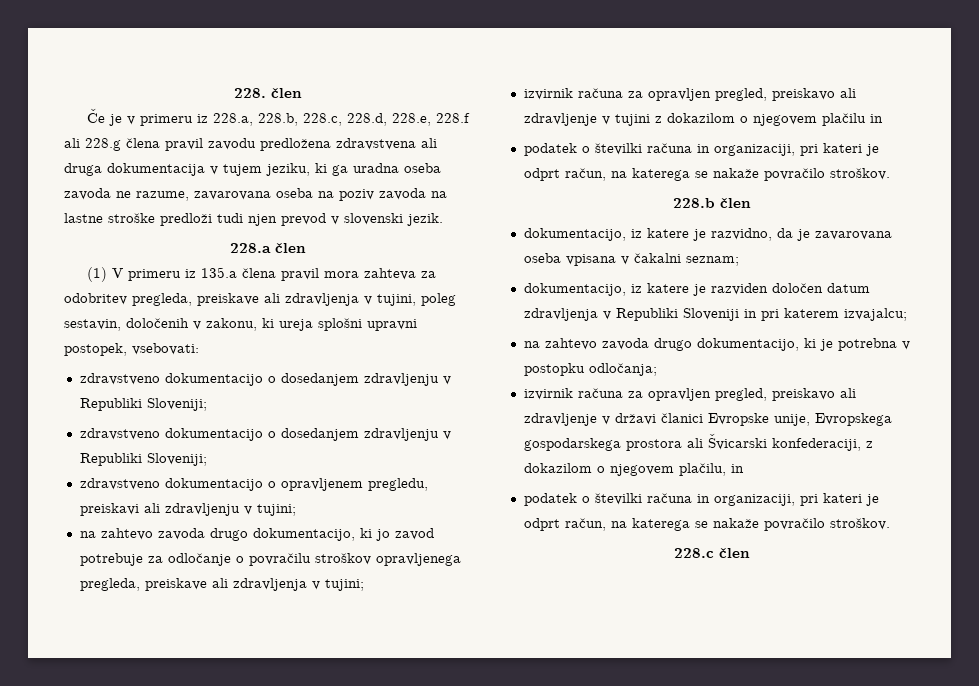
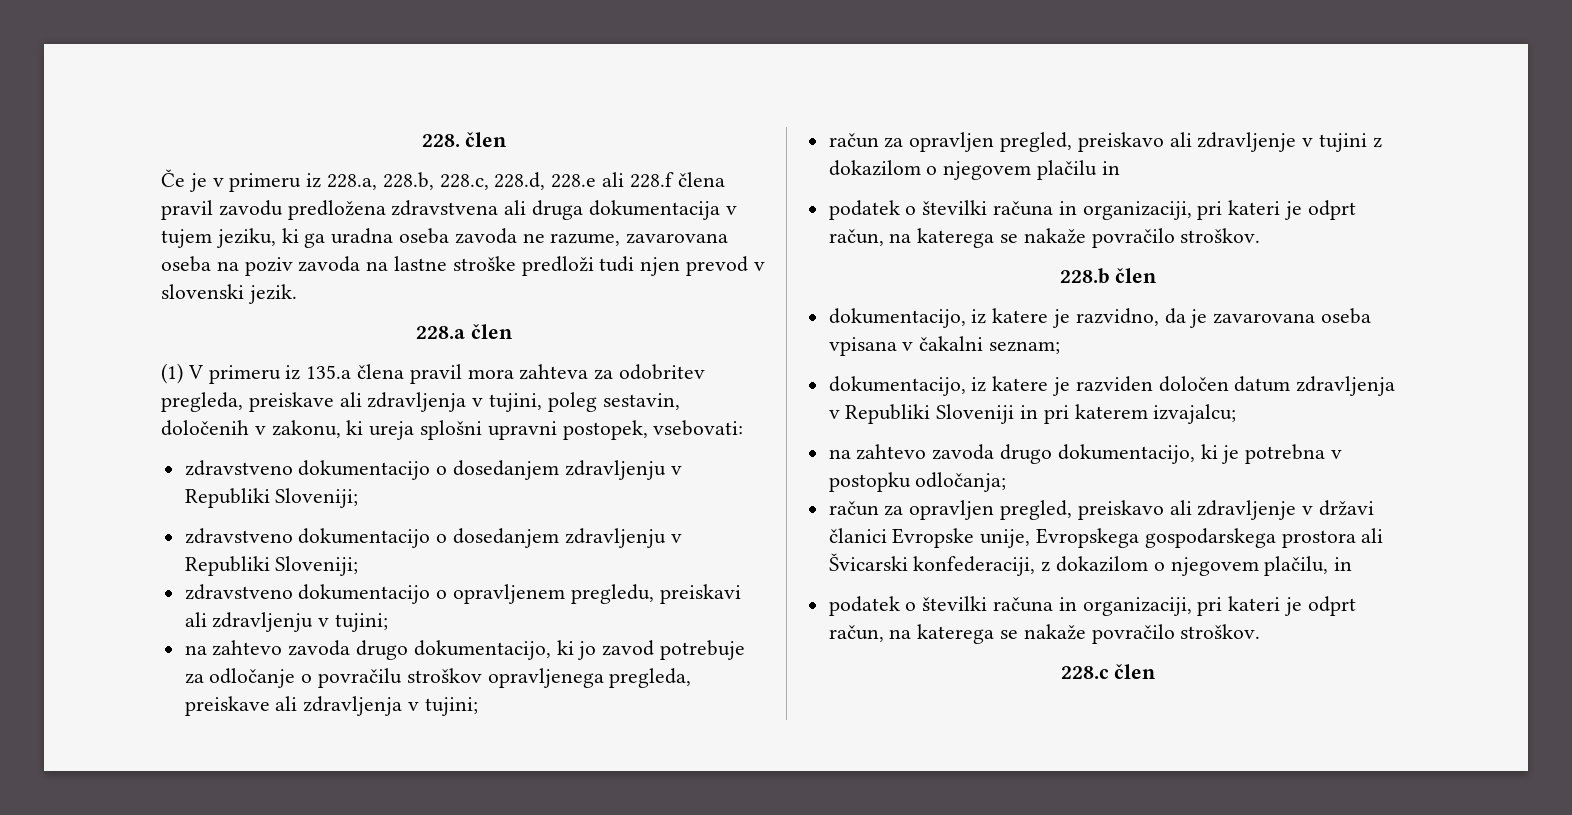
[391,113,470,126] [64,138,121,151] 228.e, 228.f ali 228.g -> [551,172,674,188] 228.e ali 228.f
[523,88,623,100] izvirnik računa -> [828,133,879,148] račun
[523,388,623,400] izvirnik računa -> [828,501,879,516] račun

